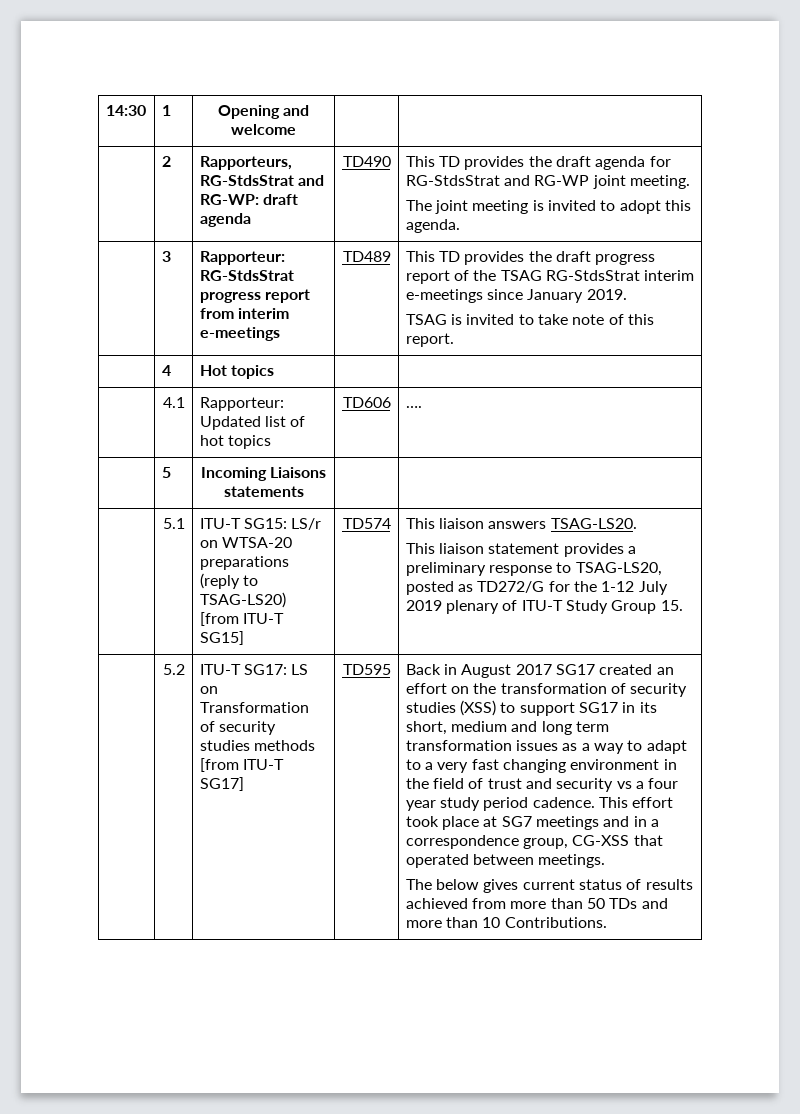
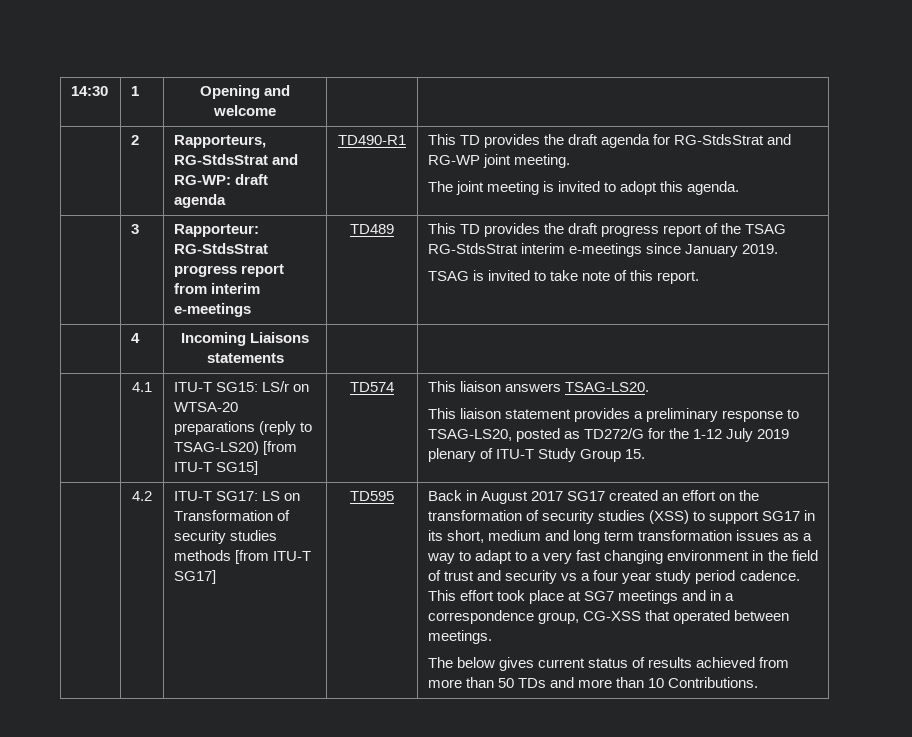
[342,156,391,167] TD490 -> [338,135,406,145] TD490-R1
[199,365,274,379] [162,397,185,408] [199,397,284,411] [199,416,306,430] [199,435,271,449] [342,397,391,408] [405,406,422,408] [161,467,171,478] | Hot topics | | // | 4.1 | Rapporteur: Updated list of hot topics | TD606 | …. // | 5 -> (141, 338) none
[162,518,185,529] 5.1 -> [132,382,152,392] 4.1
[162,664,185,675] 5.2 -> [132,491,152,501] 4.2

